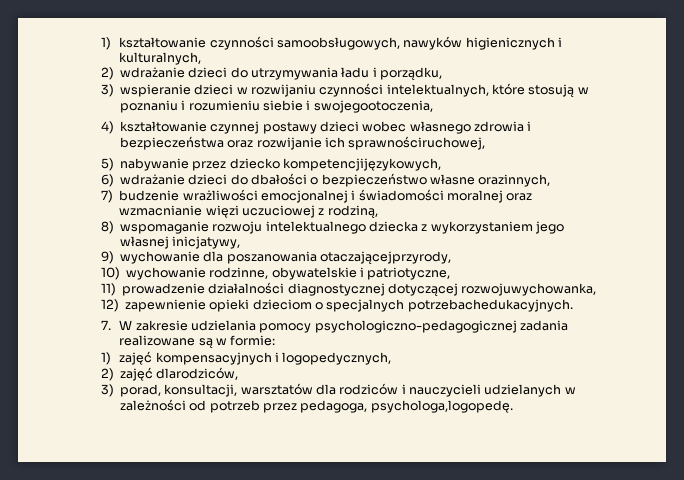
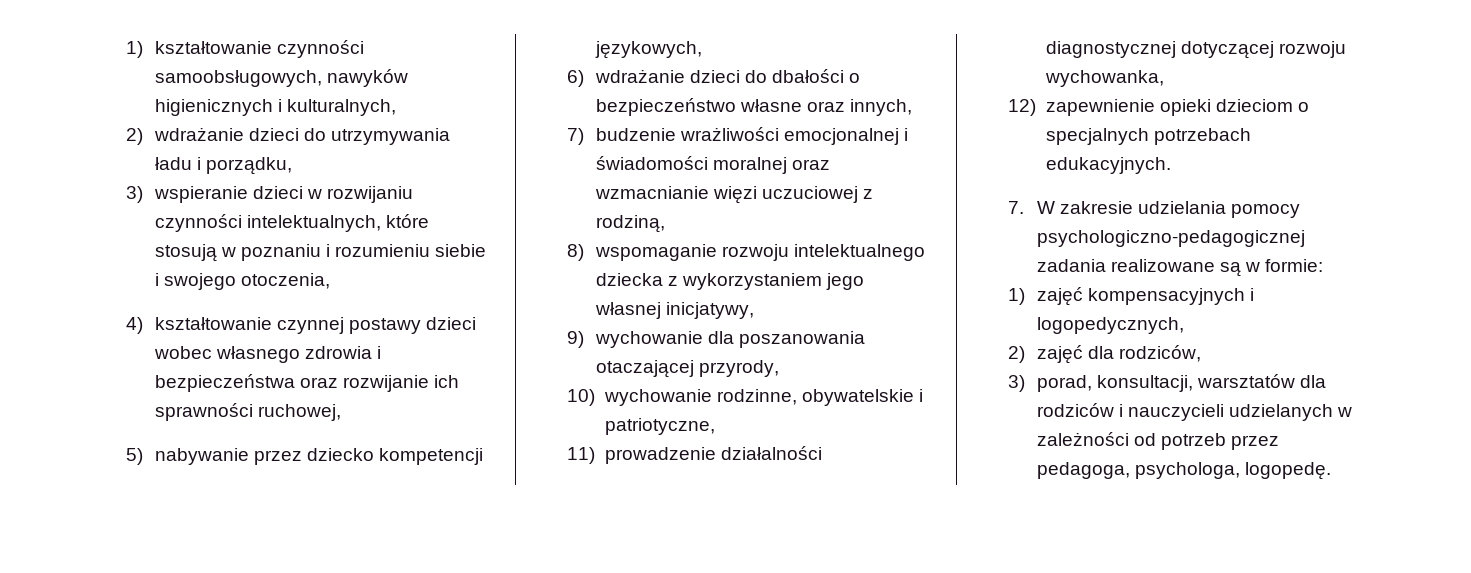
[313,100,433,113] swojegootoczenia, -> [163,273,330,290] swojego otoczenia,
[348,136,486,150] sprawnościruchowej, -> [154,403,341,421] sprawności ruchowej,
[282,158,441,171] kompetencjijęzykowych, -> [378,448,483,465] [594,41,702,59] kompetencji językowych,
[478,174,551,187] orazinnych, -> [806,99,912,116] oraz innych,
[319,251,451,265] otaczającejprzyrody, -> [595,360,779,378] otaczającej przyrody,
[461,283,597,296] rozwojuwychowanka, -> [1279,41,1347,58] [1044,70,1164,87] rozwoju wychowanka,
[407,299,573,312] potrzebachedukacyjnych. -> [1153,128,1251,145] [1045,157,1171,174] potrzebach edukacyjnych.
[156,367,239,380] dlarodziców, -> [1087,345,1201,362] dla rodziców,
[370,400,513,413] psychologa,logopedę. -> [1134,462,1331,480] psychologa, logopedę.

